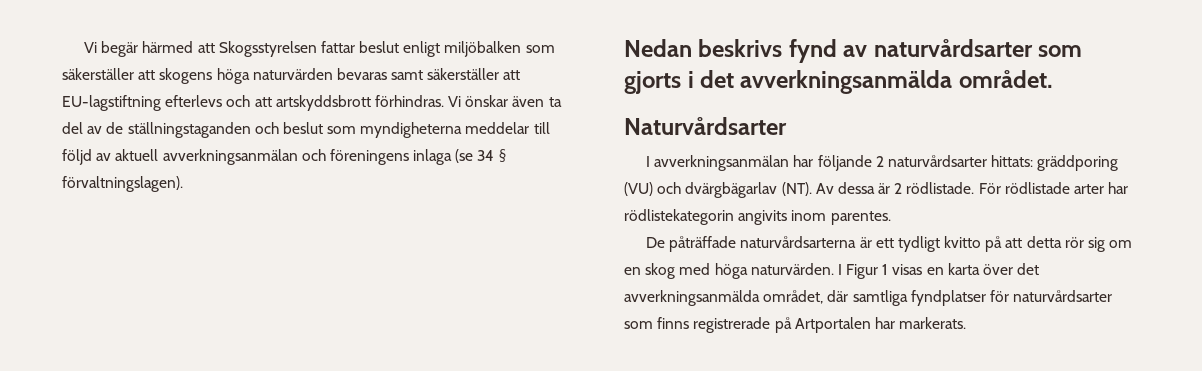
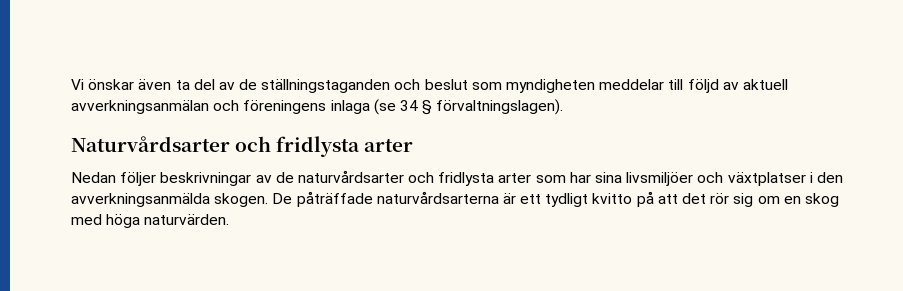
[83,41,555,57] [62,68,521,84] [62,95,462,111] Vi begär härmed att Skogsstyrelsen fattar beslut enligt miljöbalken som säkerställer att skogens höga naturvärden bevaras samt säkerställer att EU-lagstiftning efterlevs och att artskyddsbrott förhindras. Vi -> [71,79,84,90] Vi
[360,122,463,138] myndigheterna -> [506,79,596,93] myndigheten
[624,39,1083,63] [624,70,1053,94] [624,117,787,135] [645,155,1119,171] [624,182,1129,198] [624,209,891,225] Nedan beskrivs fynd av naturvårdsarter som gjorts i det avverkningsanmälda området. // Naturvårdsarter // I avverkningsanmälan har följande 2 naturvårdsarter hittats: gräddporing (VU) och dvärgbägarlav (NT). Av dessa är 2 rödlistade. För rödlistade arter har rödlistekategorin angivits inom parentes. // -> [71,136,414,157] [71,170,843,186] [71,193,269,207] Naturvårdsarter och fridlysta arter // Nedan följer beskrivningar av de naturvårdsarter och fridlysta arter som har sina livsmiljöer och växtplatser i den avverkningsanmälda skogen.
[1026,236,1062,248] detta -> [682,193,707,204] det
[837,263,1040,279] [624,290,1113,306] [624,317,967,333] I Figur 1 visas en karta över det avverkningsanmälda området, där samtliga fyndplatser för naturvårdsarter som finns registrerade på Artportalen har markerats. -> (230, 219) none

